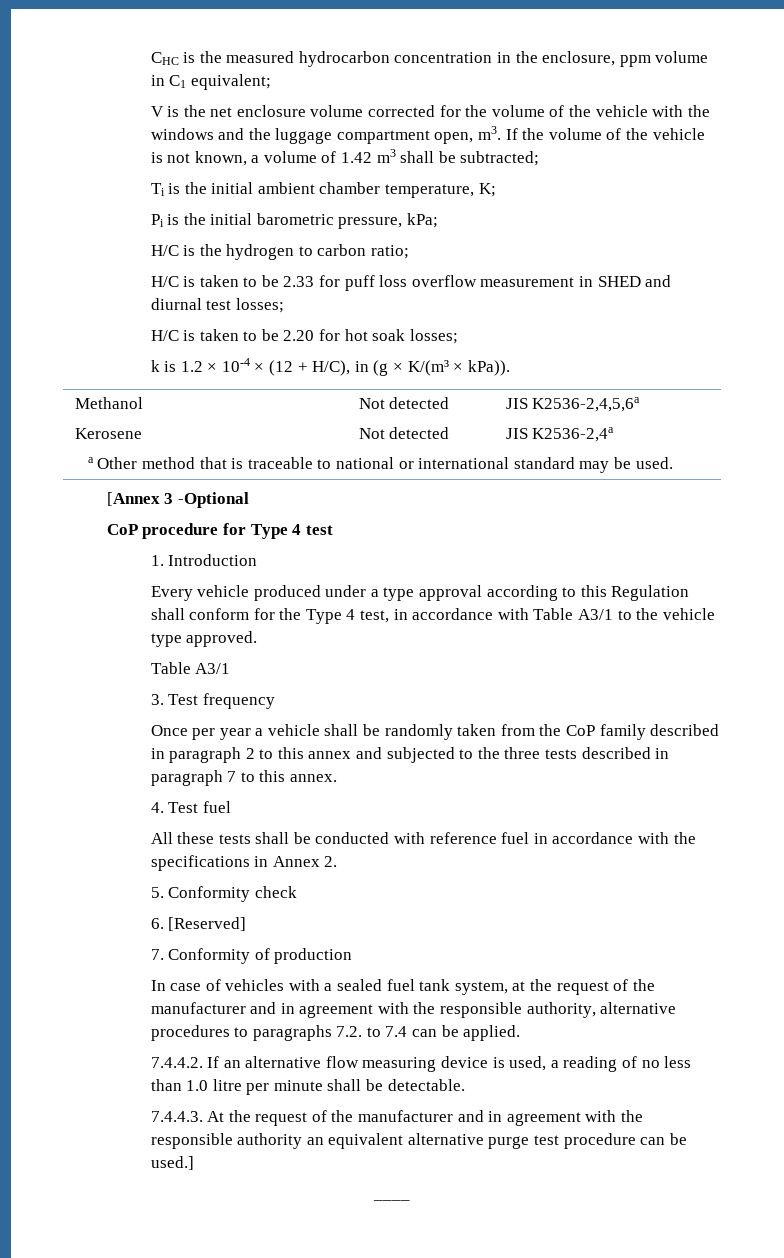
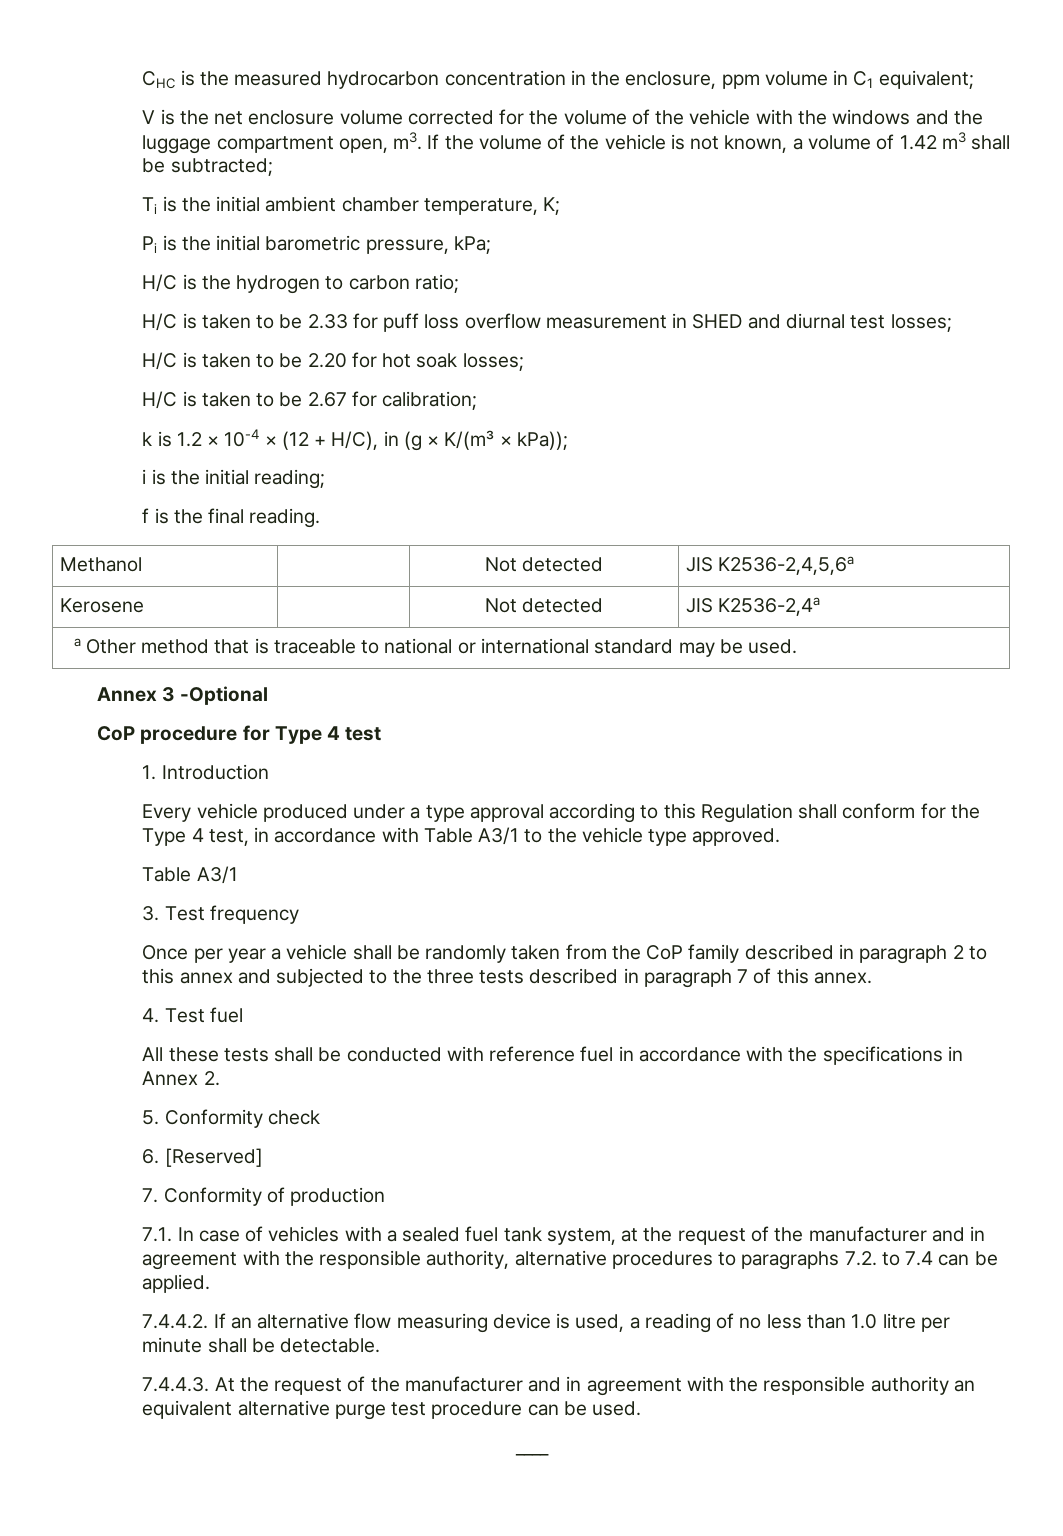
(458, 336) none -> [142,391,478,410] // H/C is taken to be 2.67 for calibration;
[467,360,510,376] kPa)). -> [516,431,568,450] [142,469,326,489] [142,508,321,528] kPa)); // i is the initial reading; // f is the final reading.
[106,492,160,506] [Annex -> [97,687,158,702] Annex
[240,772,255,782] to -> [753,968,772,984] of
(353, 956) none -> [142,1227,173,1242] 7.1.
[150,1156,194,1170] used.] -> [592,1401,642,1416] used.

